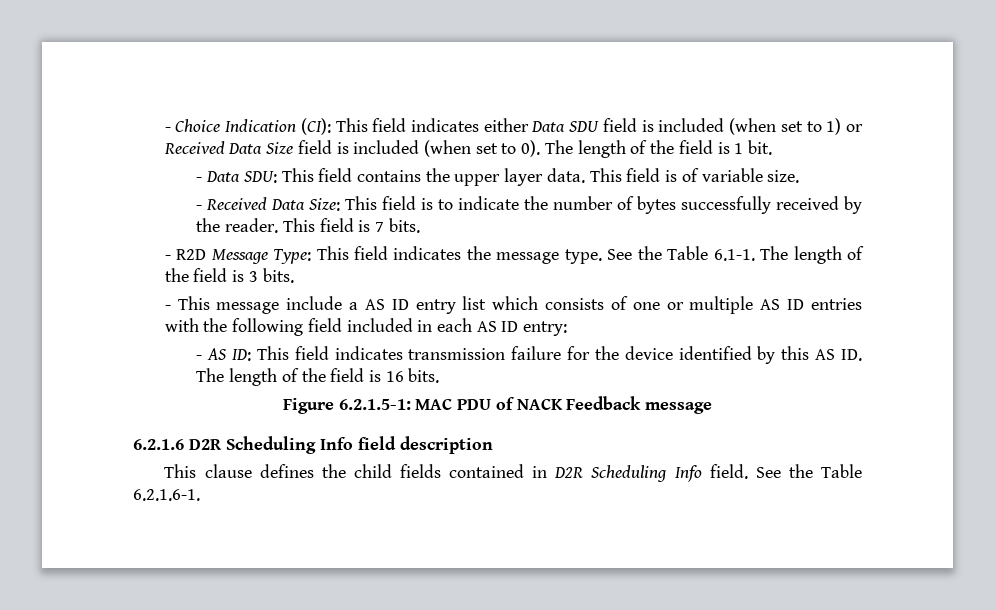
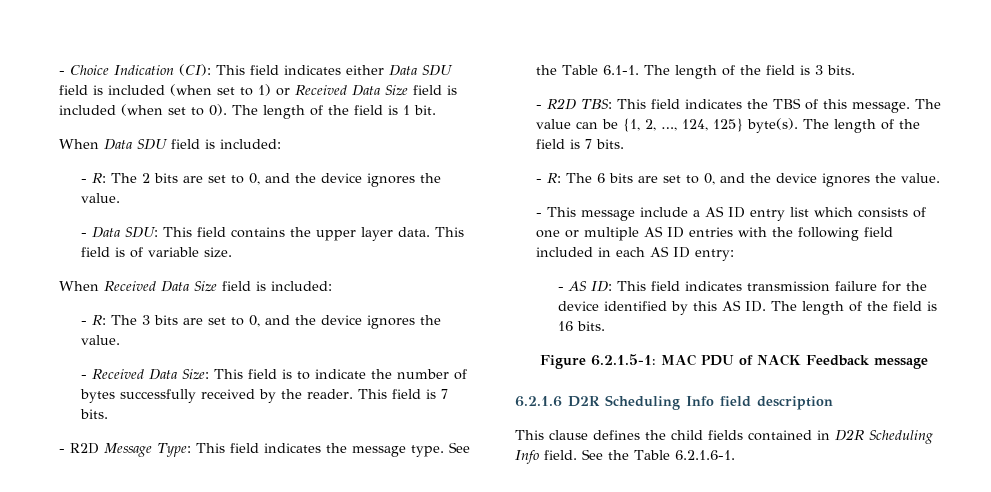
(772, 147) none -> [59,139,282,150] [80,173,441,187] [80,193,120,203] // When Data SDU field is included: // - R: The 2 bits are set to 0, and the device ignores the value.
(800, 176) none -> [59,281,333,292] [80,315,441,329] [80,335,120,345] // When Received Data Size field is included: // - R: The 3 bits are set to 0, and the device ignores the value.
(294, 275) none -> [536,98,942,113] [536,118,921,133] [536,139,625,149] [536,173,941,187] // - R2D TBS: This field indicates the TBS of this message. The value can be {1, 2, …, 124, 125} byte(s). The length of the field is 7 bits. // - R: The 6 bits are set to 0, and the device ignores the value.

